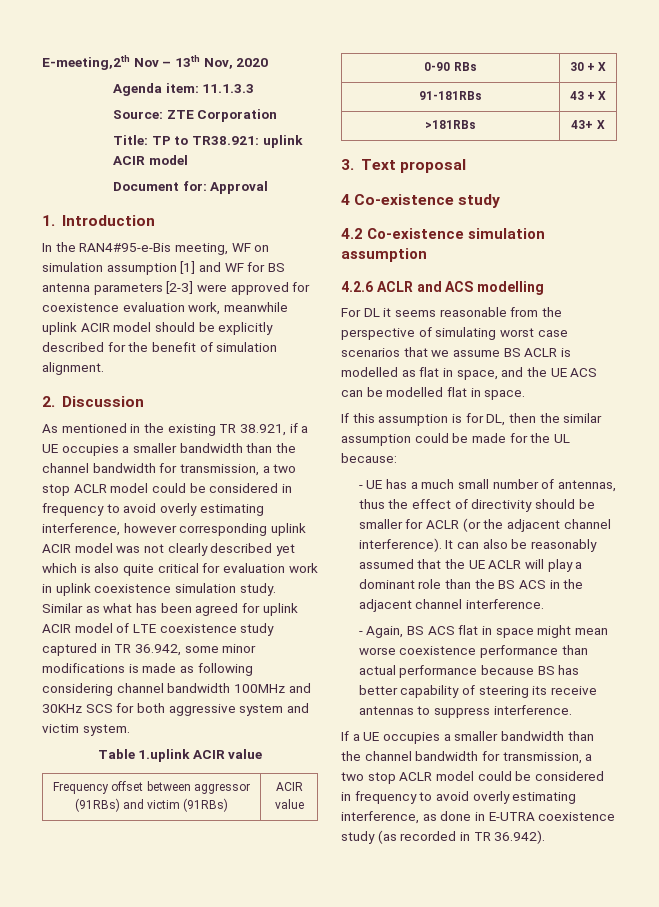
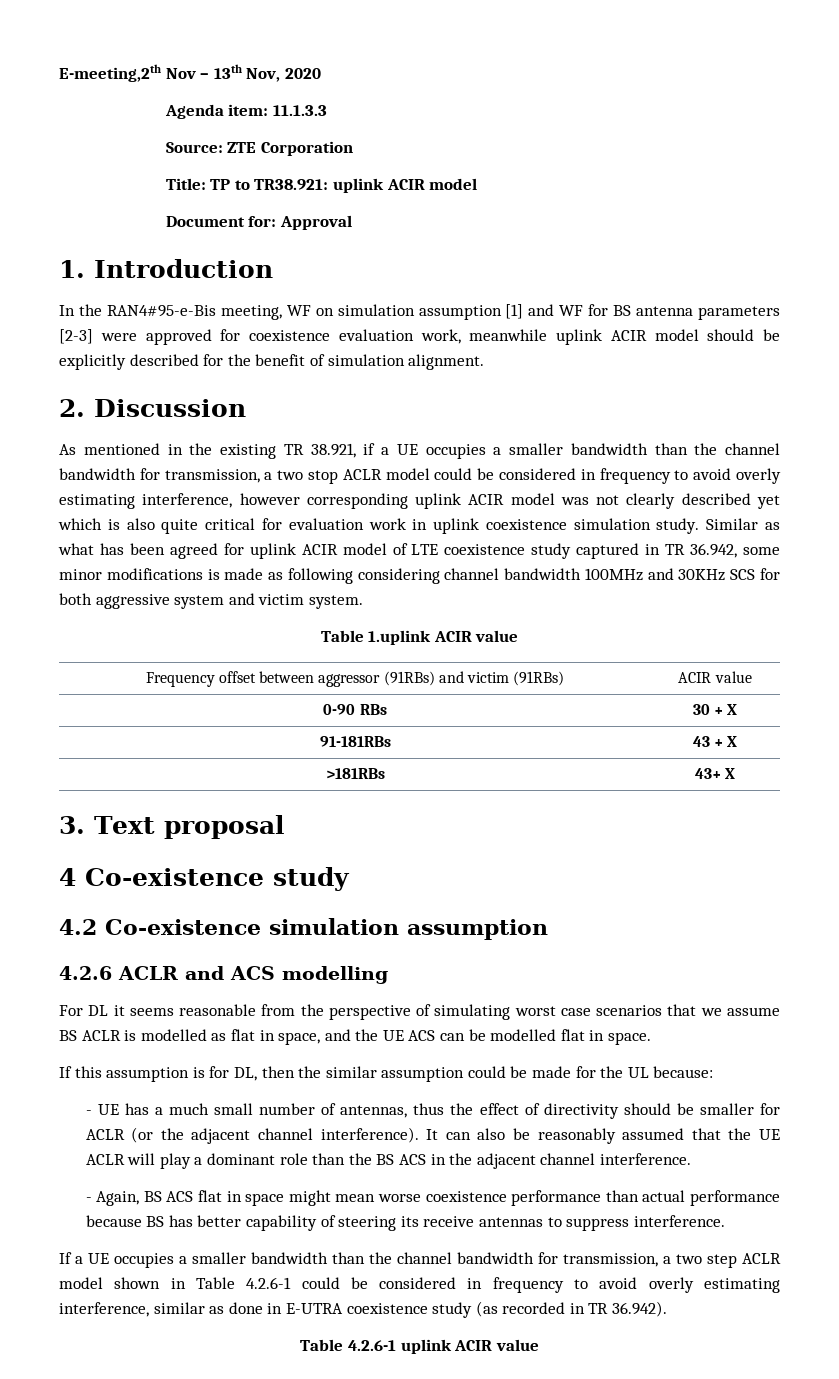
[367,771,474,784] stop ACLR model -> [707,1253,781,1268] [59,1277,292,1289] step ACLR model shown in Table 4.2.6-1
(419, 817) none -> [153,1302,205,1314] similar
(546, 837) none -> [300,1339,539,1354] // Table 4.2.6-1 uplink ACIR value

